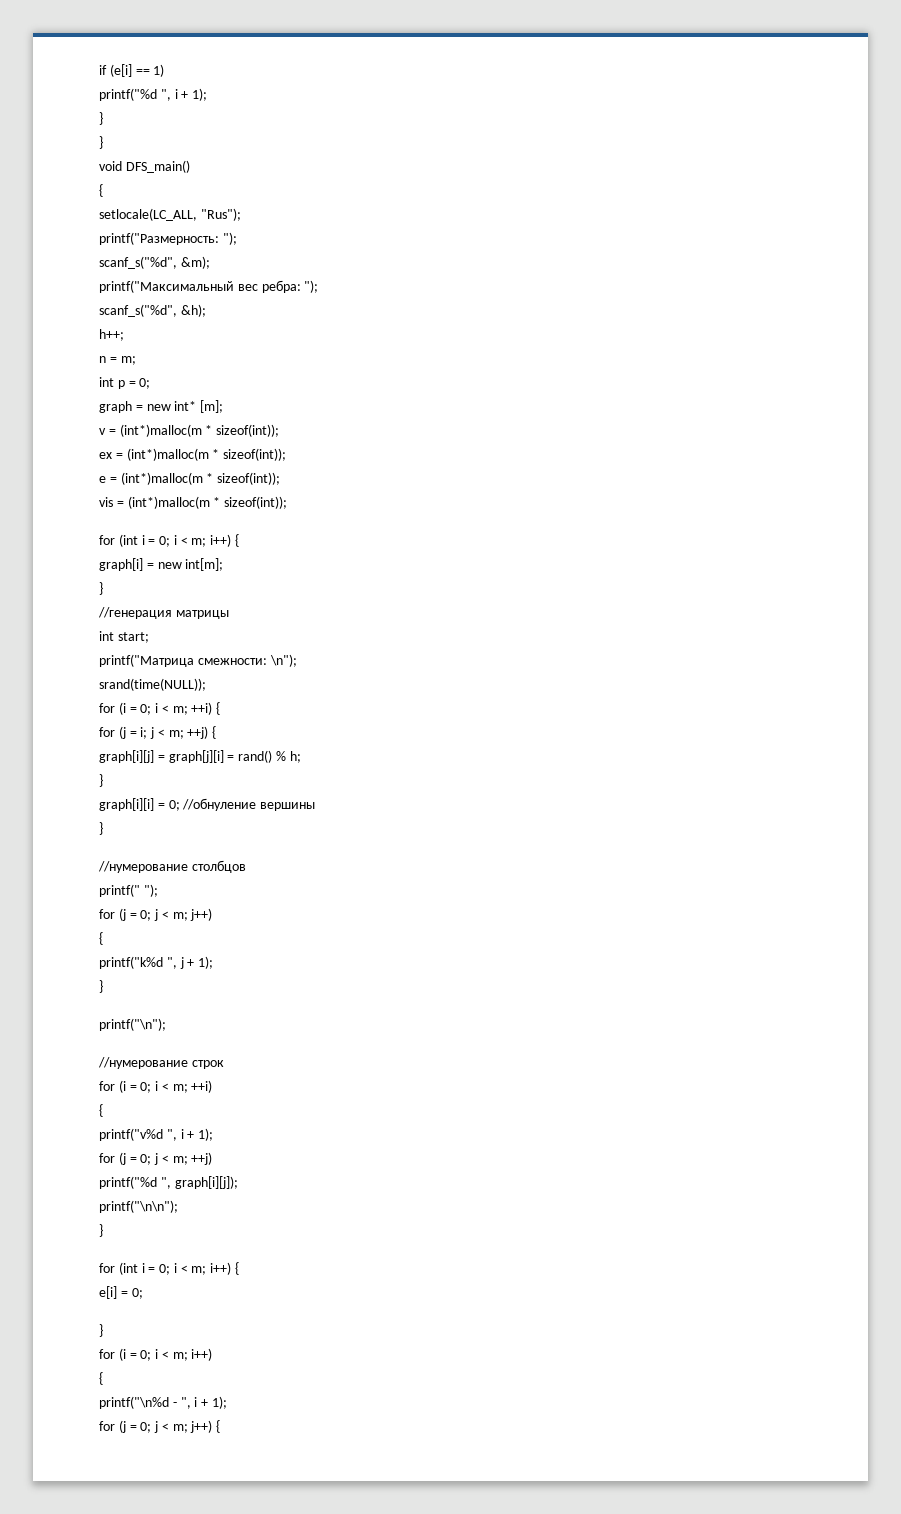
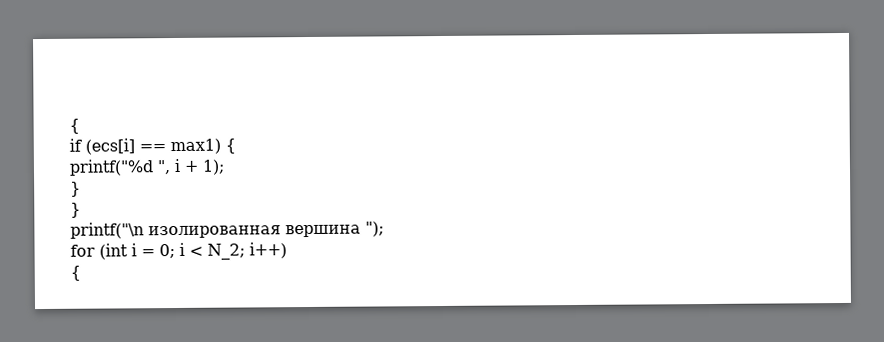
[99,64,165,77] if (e[i] == 1) -> [69,118,80,134] [69,138,236,155] { // if (ecs[i] == max1) {
[99,160,190,173] [99,184,103,197] [99,208,241,221] [99,232,237,245] [99,256,210,269] [99,280,319,293] [99,304,206,317] [99,329,124,341] [99,356,136,365] [99,377,151,389] [99,400,224,413] [99,424,280,437] [99,448,287,461] [99,472,281,485] [99,496,288,509] [99,534,240,547] [99,558,224,571] [99,582,103,595] [98,607,229,619] [99,631,149,643] [99,654,297,667] [99,678,206,691] [99,702,221,715] [99,726,217,739] [99,750,301,763] [99,774,103,787] [99,798,316,811] [99,822,103,835] [98,860,246,873] [99,884,158,897] [99,908,213,921] [99,932,103,945] [99,956,214,969] [99,980,103,993] [99,1018,166,1031] [98,1057,224,1069] [99,1080,213,1093] [99,1104,103,1117] [99,1128,214,1141] [99,1152,213,1165] [99,1176,238,1189] [99,1200,178,1213] [99,1224,103,1237] [99,1262,240,1275] [99,1286,143,1299] [99,1324,103,1337] [99,1348,213,1361] [99,1372,103,1385] [99,1396,227,1409] [99,1420,213,1433] void DFS_main() // { // setlocale(LC_ALL, "Rus"); // printf("Размерность: "); // scanf_s("%d", &m); // printf("Максимальный вес ребра: "); // scanf_s("%d", &h); // h++; // n = m; // int p = 0; // graph = new int* [m]; // v = (int*)malloc(m * sizeof(int)); // ex = (int*)malloc(m * sizeof(int)); // e = (int*)malloc(m * sizeof(int)); // vis = (int*)malloc(m * sizeof(int)); // for (int i = 0; i < m; i++) { // graph[i] = new int[m]; // } // //генерация матрицы // int start; // printf("Матрица смежности: \n"); // srand(time(NULL)); // for (i = 0; i < m; ++i) { // for (j = i; j < m; ++j) { // graph[i][j] = graph[j][i] = rand() % h; // } // graph[i][i] = 0; //обнуление вершины // } // //нумерование столбцов // printf(" "); // for (j = 0; j < m; j++) // { // printf("k%d ", j + 1); // } // printf("\n"); // //нумерование строк // for (i = 0; i < m; ++i) // { // printf("v%d ", i + 1); // for (j = 0; j < m; ++j) // printf("%d ", graph[i][j]); // printf("\n\n"); // } // for (int i = 0; i < m; i++) { // e[i] = 0; // } // for (i = 0; i < m; i++) // { // printf("\n%d - ", i + 1); // for (j = 0; j < m; j++) -> [70,221,384,239] [70,242,287,260] printf("\n изолированная вершина "); // for (int i = 0; i < N_2; i++) //

